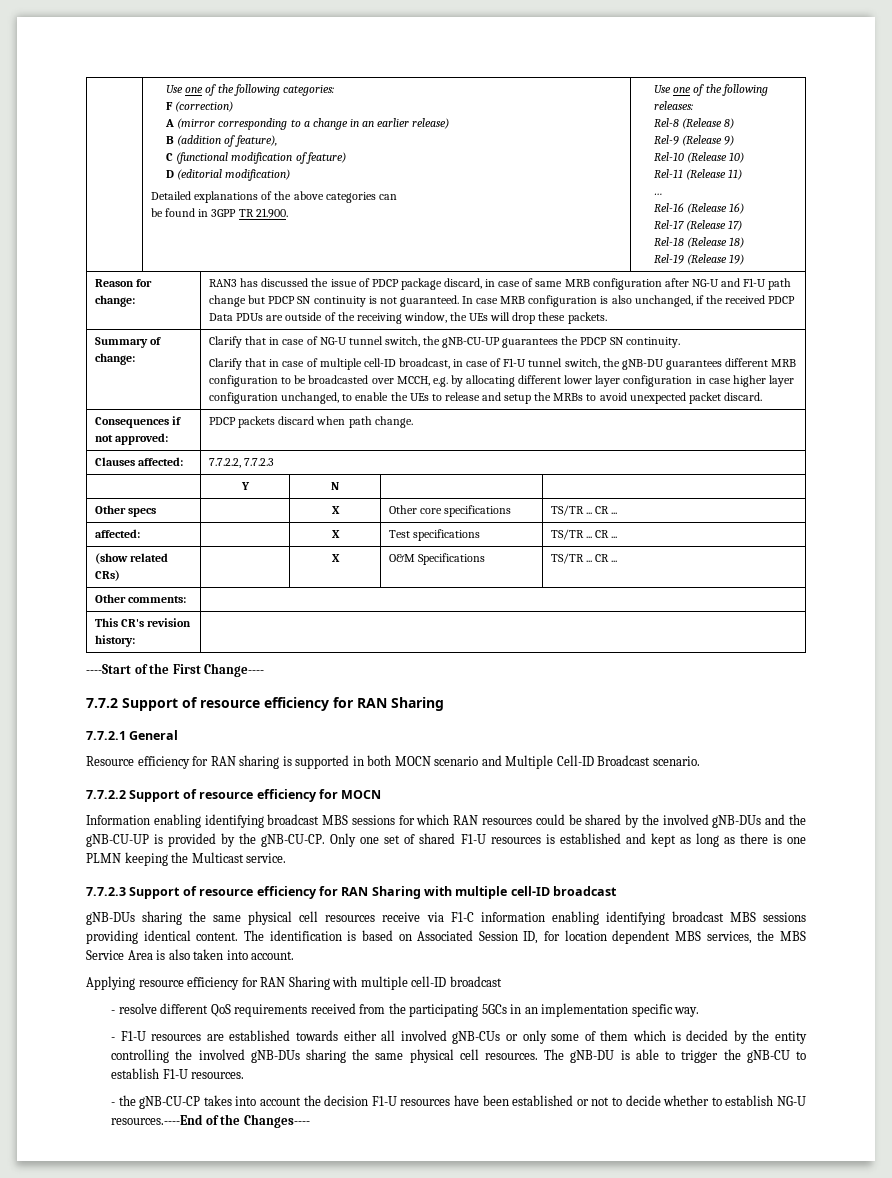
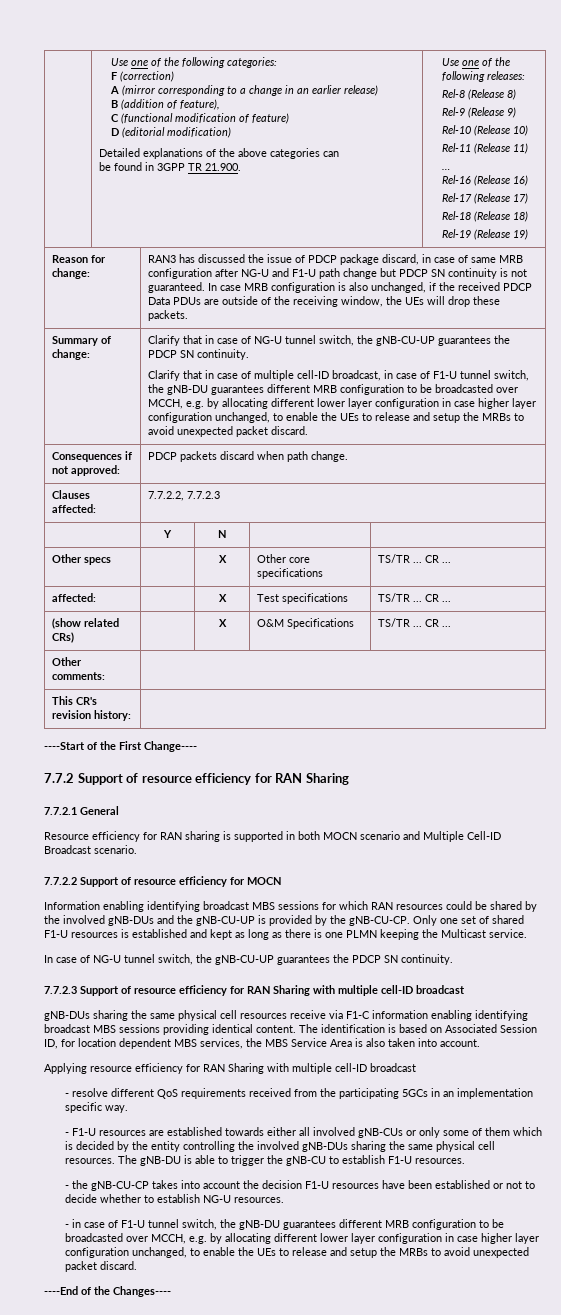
(287, 858) none -> [44,954,453,965] // In case of NG-U tunnel switch, the gNB-CU-UP guarantees the PDCP SN continuity.
[111,1114,204,1125] resources.----End -> [233,1197,284,1203] [64,1219,504,1230] [64,1233,539,1244] [64,1247,529,1258] [64,1261,137,1272] [44,1286,78,1295] resources. // - in case of F1-U tunnel switch, the gNB-DU guarantees different MRB configuration to be broadcasted over MCCH, e.g. by allocating different lower layer configuration in case higher layer configuration unchanged, to enable the UEs to release and setup the MRBs to avoid unexpected packet discard. // ----End

